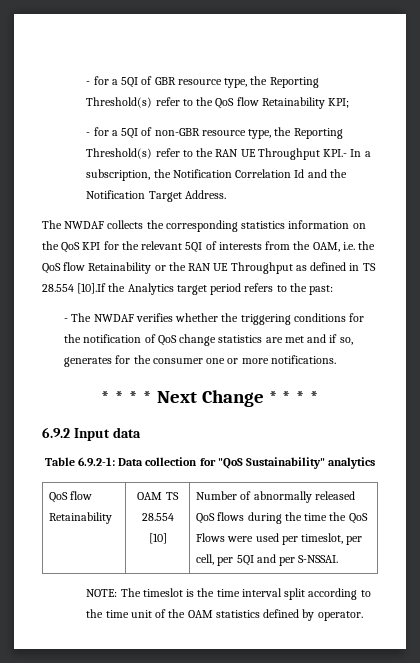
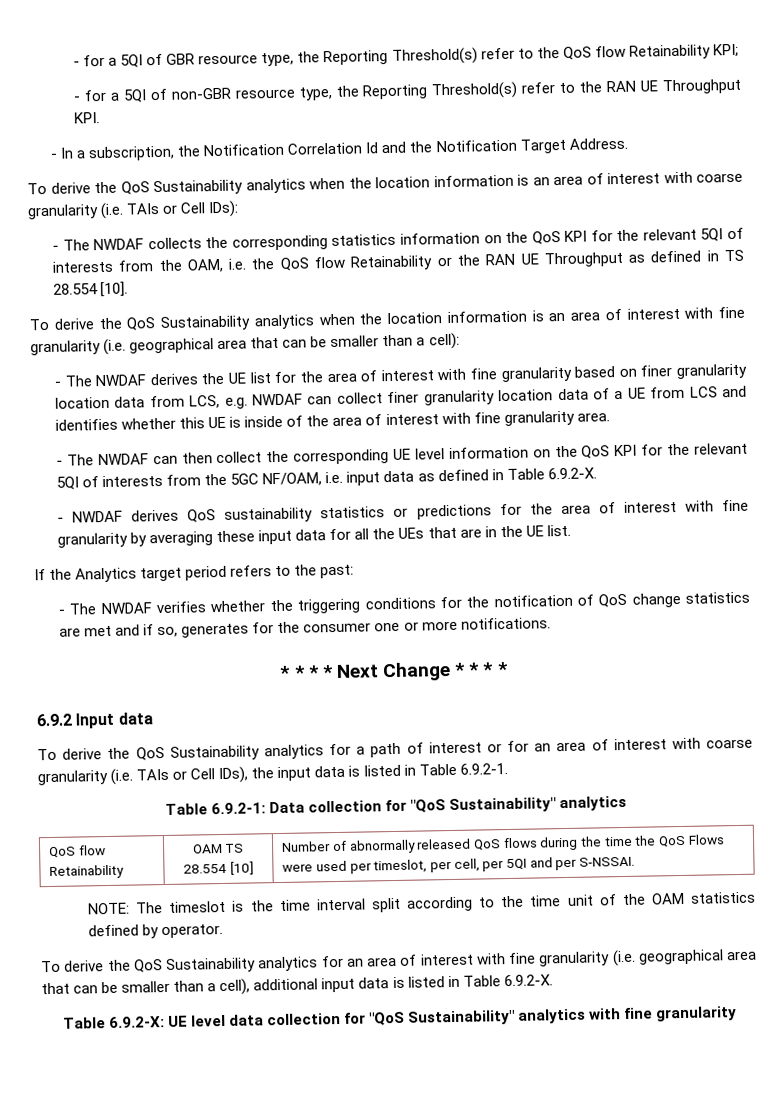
[323,149,348,157] KPI.- -> [73,112,100,124] [49,153,58,159] KPI. // -
(226, 194) none -> [27,171,743,196] [27,200,240,220] [51,245,59,251] To derive the QoS Sustainability analytics when the location information is an area of interest with coarse granularity (i.e. TAIs or Cell IDs): // -
[77,283,107,294] [10].If -> [100,281,129,298] [29,306,745,331] [30,332,460,356] [53,363,747,387] [54,385,747,409] [54,410,610,431] [55,442,748,466] [55,467,597,490] [56,499,749,523] [56,524,571,548] [34,569,46,581] [10]. // To derive the QoS Sustainability analytics when the location information is an area of interest with fine granularity (i.e. geographical area that can be smaller than a cell): // - The NWDAF derives the UE list for the area of interest with fine granularity based on finer granularity location data from LCS, e.g. NWDAF can collect finer granularity location data of a UE from LCS and identifies whether this UE is inside of the area of interest with fine granularity area. // - The NWDAF can then collect the corresponding UE level information on the QoS KPI for the relevant 5QI of interests from the 5GC NF/OAM, i.e. input data as defined in Table 6.9.2-X. // - NWDAF derives QoS sustainability statistics or predictions for the area of interest with fine granularity by averaging these input data for all the UEs that are in the UE list. // If
(141, 432) none -> [37,737,753,761] [37,763,508,786] // To derive the QoS Sustainability analytics for a path of interest or for an area of interest with coarse granularity (i.e. TAIs or Cell IDs), the input data is listed in Table 6.9.2-1.
(363, 616) none -> [41,949,757,973] [41,974,553,996] [62,1006,738,1029] // To derive the QoS Sustainability analytics for an area of interest with fine granularity (i.e. geographical area that can be smaller than a cell), additional input data is listed in Table 6.9.2-X. // Table 6.9.2-X: UE level data collection for "QoS Sustainability" analytics with fine granularity

